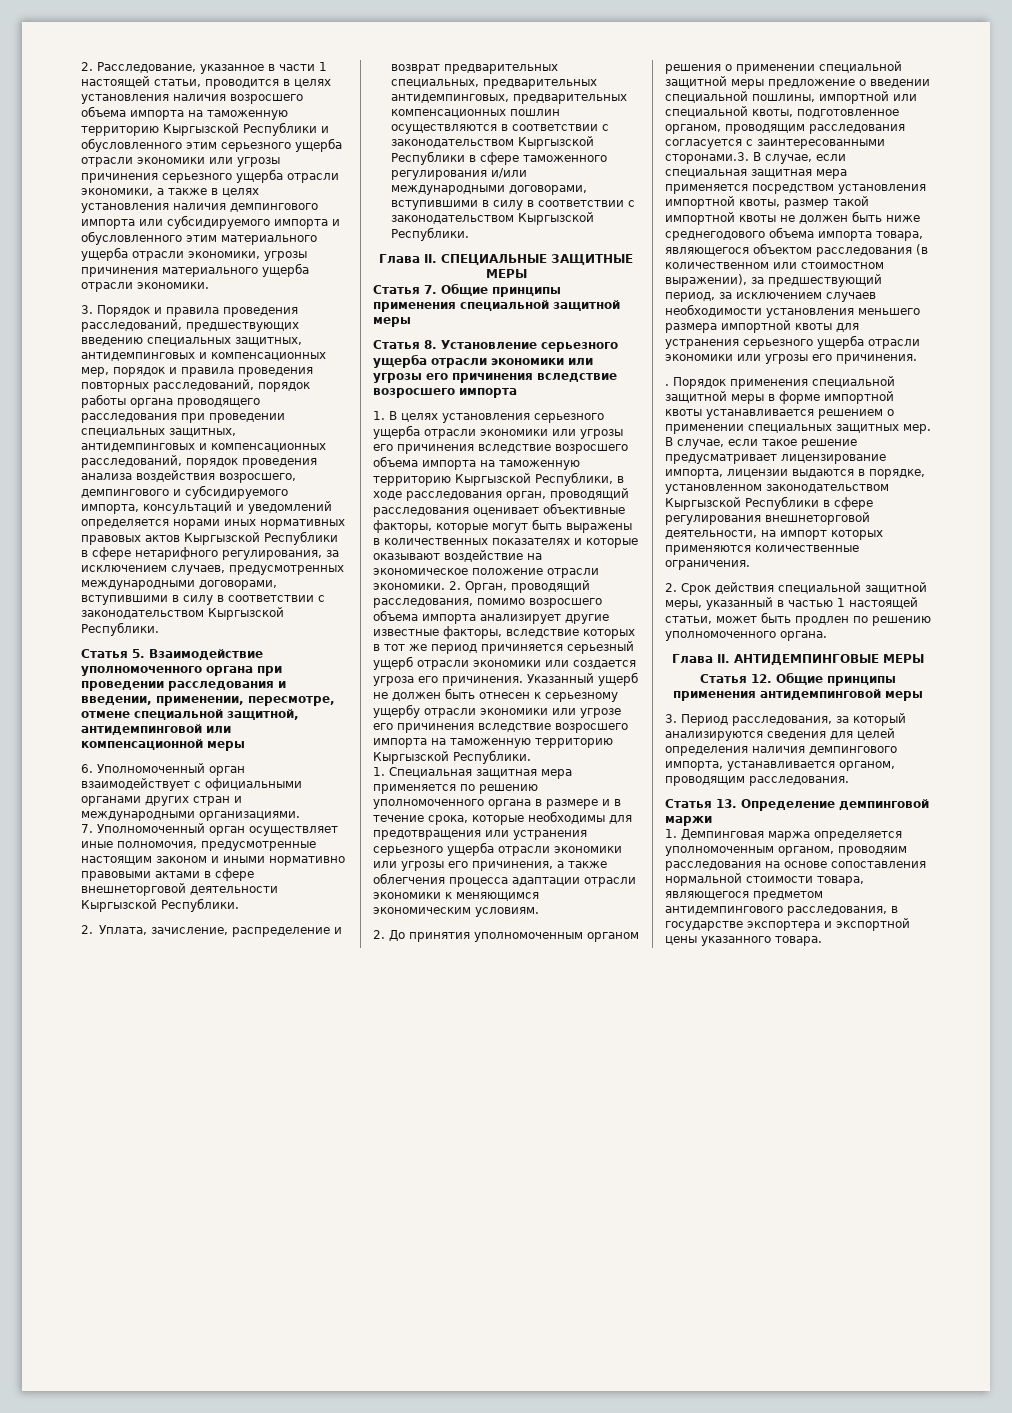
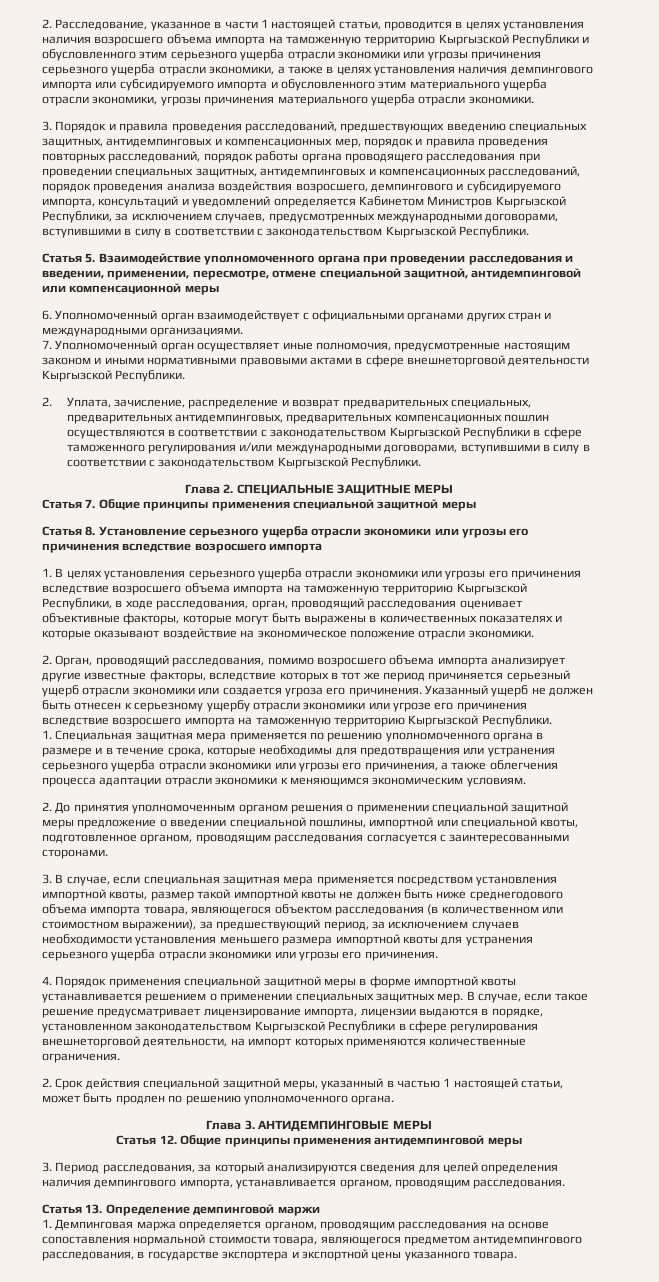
[173,519,345,529] [81,531,338,545] [81,547,322,560] норами иных нормативных правовых актов Кыргызской Республики в сфере нетарифного регулирования, -> [358,196,566,208] [42,211,112,223] Кабинетом Министров Кыргызской Республики,
[269,856,345,866] нормативно -> [147,357,237,367] нормативными
[424,254,437,263] II. -> [223,484,234,493] 2.
[406,491,502,501] расследования -> [156,600,249,610] расследования,
(445, 586) none -> (534, 634) //
[665,152,749,164] сторонами.3. -> [42,849,108,859] [42,874,52,884] сторонами. // 3.
[665,384,669,386] . -> [42,976,52,985] 4.
[717,654,730,663] II. -> [244,1120,255,1130] 3.
[665,846,907,856] уполномоченным органом, проводяим -> [264,1221,395,1231] органом, проводящим

